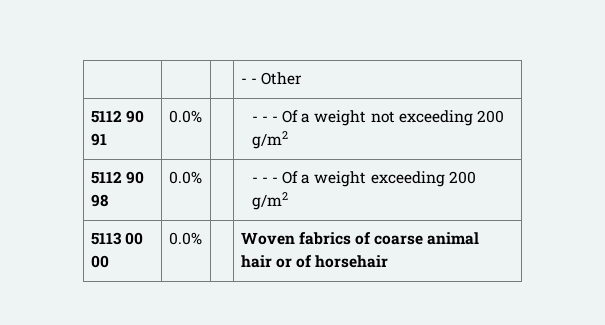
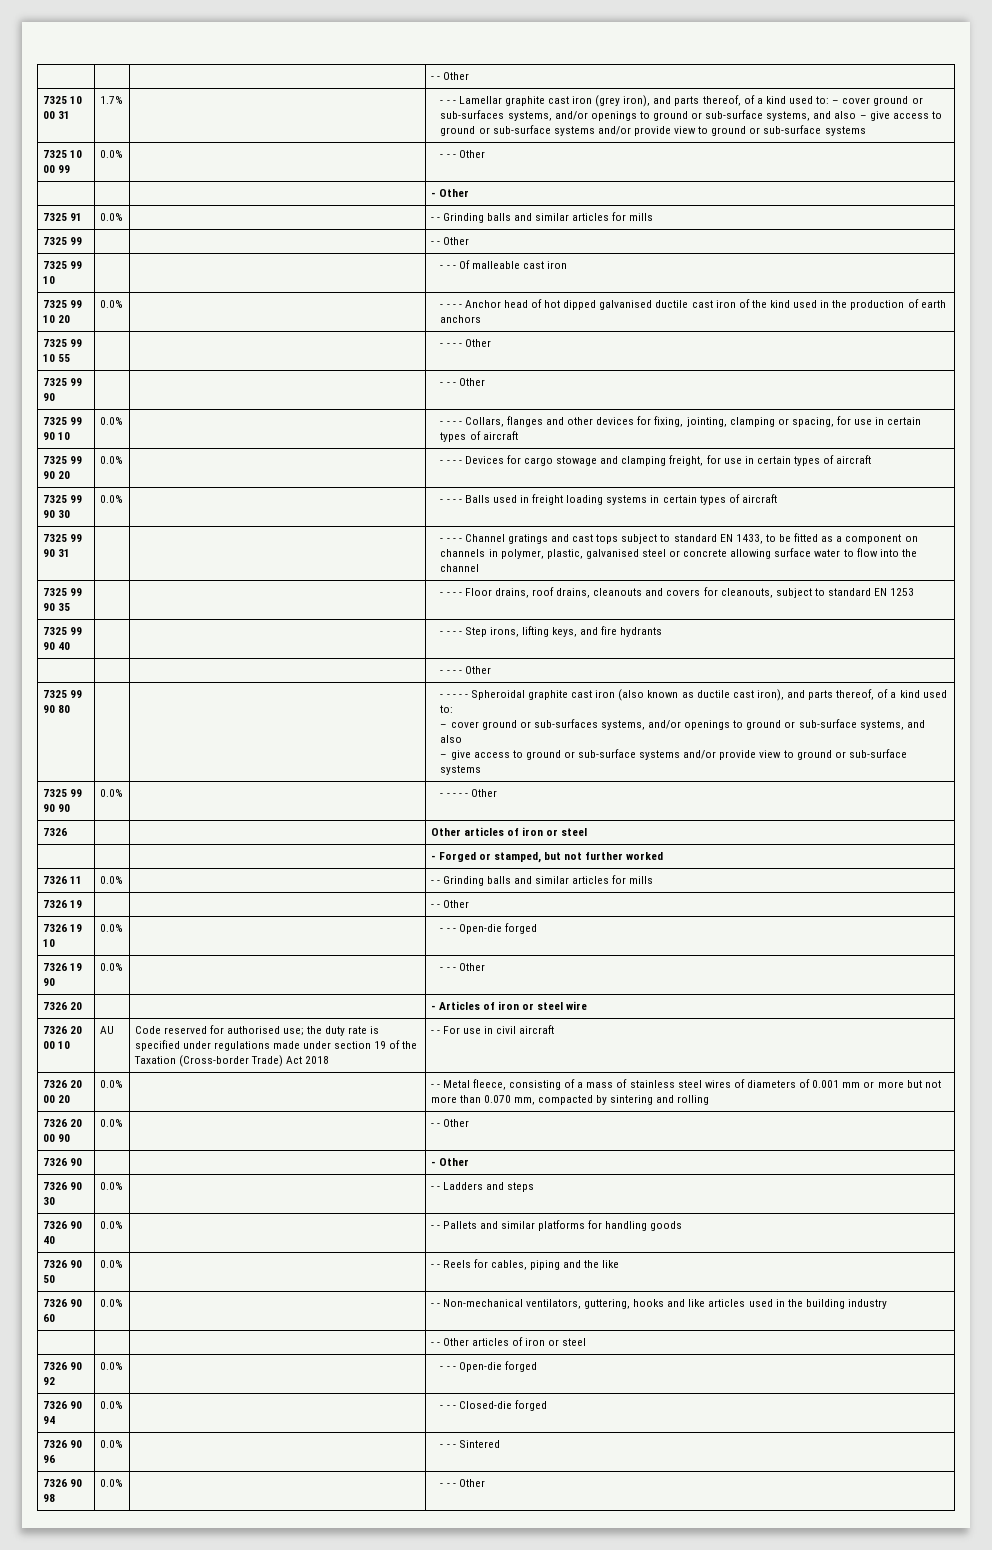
[240,72,303,85] [90,110,144,123] [90,133,107,146] [168,110,202,123] [251,110,504,126] [251,131,288,149] [90,171,122,184] | | | - - Other // 5112 90 91 | 0.0% | | - - - Of a weight not exceeding 200 g/m2 // 5112 -> [430,72,469,80] [42,96,82,104] [42,111,70,119] [99,96,123,104] [440,95,923,107] [440,110,942,121] [440,125,866,136] [42,150,82,158] [42,165,70,173] [99,150,123,158] [440,150,485,158] [430,189,469,197] [42,213,82,221] [99,213,123,221] [430,212,654,223] [42,237,82,245] [430,237,469,245] [42,261,82,269] [42,276,55,284] [440,260,568,269] [42,300,82,308] [42,315,70,323] [99,300,123,308] [440,299,946,310] [440,315,482,323] [42,339,82,347] [42,354,70,362] [440,339,491,347] [42,378,82,386] [42,393,55,401] [440,378,485,386] [42,417,82,425] [42,432,70,440] [99,417,123,425] [440,416,922,427] [440,431,518,442] [42,456,82,464] [42,471,70,479] [99,456,123,464] [440,455,872,466] [42,495,82,503] [42,510,70,518] [99,495,123,503] [440,494,777,505] [42,534,82,542] [42,549,70,557] [440,533,918,544] [440,548,917,559] [440,564,480,572] [42,588,82,596] [42,603,70,611] [440,587,915,598] [42,627,82,635] [42,642,70,650] [440,626,663,637] [440,666,491,674] [42,690,82,698] [42,705,70,713] [440,689,947,701] [440,705,454,713] [440,719,925,730] [440,735,463,743] [440,749,907,760] [440,765,482,775] [42,789,82,797] [42,804,70,812] [99,789,123,797] [440,789,497,797] [42,828,67,836] [430,827,588,836] [430,852,664,863] [42,876,82,884] [99,876,123,884] [430,875,654,886] [42,900,82,908] [430,900,469,908] [42,924,82,932] [42,939,55,947] [99,924,123,932] [440,923,537,934] [42,963,82,971] [42,978,55,986] [99,963,123,971] [440,963,485,971] [42,1002,82,1010] [430,1001,588,1010] [42,1026,82,1034] [42,1041,70,1049] [99,1026,114,1034] [134,1025,380,1036] [134,1040,418,1051] [133,1055,330,1067] [430,1025,555,1034] [42,1080,82,1088] [42,1095,70,1103] [99,1080,123,1088] [430,1079,941,1090] [430,1095,710,1105] [42,1119,82,1127] [42,1134,70,1142] [99,1119,123,1127] [430,1119,469,1127] [42,1158,82,1166] [430,1158,469,1166] [42,1182,82,1190] [42,1197,55,1205] [99,1182,123,1190] [430,1182,535,1192] [42,1221,82,1229] [42,1236,55,1244] [99,1221,123,1229] [430,1220,683,1231] [42,1260,82,1268] [42,1275,55,1283] [99,1260,123,1268] [430,1259,620,1270] [42,1299,82,1307] [42,1314,55,1322] [99,1299,123,1307] [430,1299,887,1309] [430,1337,587,1346] [42,1362,82,1370] [42,1377,55,1385] [99,1362,123,1370] [440,1361,537,1372] [42,1401,82,1409] [42,1416,55,1424] [99,1401,123,1409] [440,1400,547,1411] [42,1440,82,1448] [42,1455,55,1463] [99,1440,123,1448] [440,1440,500,1448] [42,1479,67,1487] | | | - - Other // 7325 10 00 31 | 1.7% | | - - - Lamellar graphite cast iron (grey iron), and parts thereof, of a kind used to: – cover ground or sub-surfaces systems, and/or openings to ground or sub-surface systems, and also – give access to ground or sub-surface systems and/or provide view to ground or sub-surface systems // 7325 10 00 99 | 0.0% | | - - - Other // | | | - Other // 7325 91 | 0.0% | | - - Grinding balls and similar articles for mills // 7325 99 | | | - - Other // 7325 99 10 | | | - - - Of malleable cast iron // 7325 99 10 20 | 0.0% | | - - - - Anchor head of hot dipped galvanised ductile cast iron of the kind used in the production of earth anchors // 7325 99 10 55 | | | - - - - Other // 7325 99 90 | | | - - - Other // 7325 99 90 10 | 0.0% | | - - - - Collars, flanges and other devices for fixing, jointing, clamping or spacing, for use in certain types of aircraft // 7325 99 90 20 | 0.0% | | - - - - Devices for cargo stowage and clamping freight, for use in certain types of aircraft // 7325 99 90 30 | 0.0% | | - - - - Balls used in freight loading systems in certain types of aircraft // 7325 99 90 31 | | | - - - - Channel gratings and cast tops subject to standard EN 1433, to be fitted as a component on channels in polymer, plastic, galvanised steel or concrete allowing surface water to flow into the channel // 7325 99 90 35 | | | - - - - Floor drains, roof drains, cleanouts and covers for cleanouts, subject to standard EN 1253 // 7325 99 90 40 | | | - - - - Step irons, lifting keys, and fire hydrants // | | | - - - - Other // 7325 99 90 80 | | | - - - - - Spheroidal graphite cast iron (also known as ductile cast iron), and parts thereof, of a kind used to: // – cover ground or sub-surfaces systems, and/or openings to ground or sub-surface systems, and also // – give access to ground or sub-surface systems and/or provide view to ground or sub-surface systems // 7325 99 90 90 | 0.0% | | - - - - - Other // 7326 | | | Other articles of iron or steel // | | | - Forged or stamped, but not further worked // 7326 11 | 0.0% | | - - Grinding balls and similar articles for mills // 7326 19 | | | - - Other // 7326 19 10 | 0.0% | | - - - Open-die forged // 7326 19 90 | 0.0% | | - - - Other // 7326 20 | | | - Articles of iron or steel wire // 7326 20 00 10 | AU | Code reserved for authorised use; the duty rate is specified under regulations made under section 19 of the Taxation (Cross-border Trade) Act 2018 | - - For use in civil aircraft // 7326 20 00 20 | 0.0% | | - - Metal fleece, consisting of a mass of stainless steel wires of diameters of 0.001 mm or more but not more than 0.070 mm, compacted by sintering and rolling // 7326 20 00 90 | 0.0% | | - - Other // 7326 90 | | | - Other // 7326 90 30 | 0.0% | | - - Ladders and steps // 7326 90 40 | 0.0% | | - - Pallets and similar platforms for handling goods // 7326 90 50 | 0.0% | | - - Reels for cables, piping and the like // 7326 90 60 | 0.0% | | - - Non-mechanical ventilators, guttering, hooks and like articles used in the building industry // | | | - - Other articles of iron or steel // 7326 90 92 | 0.0% | | - - - Open-die forged // 7326 90 94 | 0.0% | | - - - Closed-die forged // 7326 90 96 | 0.0% | | - - - Sintered // 7326
[282,171,476,187] [251,192,288,210] [90,232,143,245] [90,255,109,268] [168,232,202,245] [240,232,480,245] [240,255,389,268] Of a weight exceeding 200 g/m2 // 5113 00 00 | 0.0% | | Woven fabrics of coarse animal hair or of horsehair -> [458,1479,485,1487] Other

